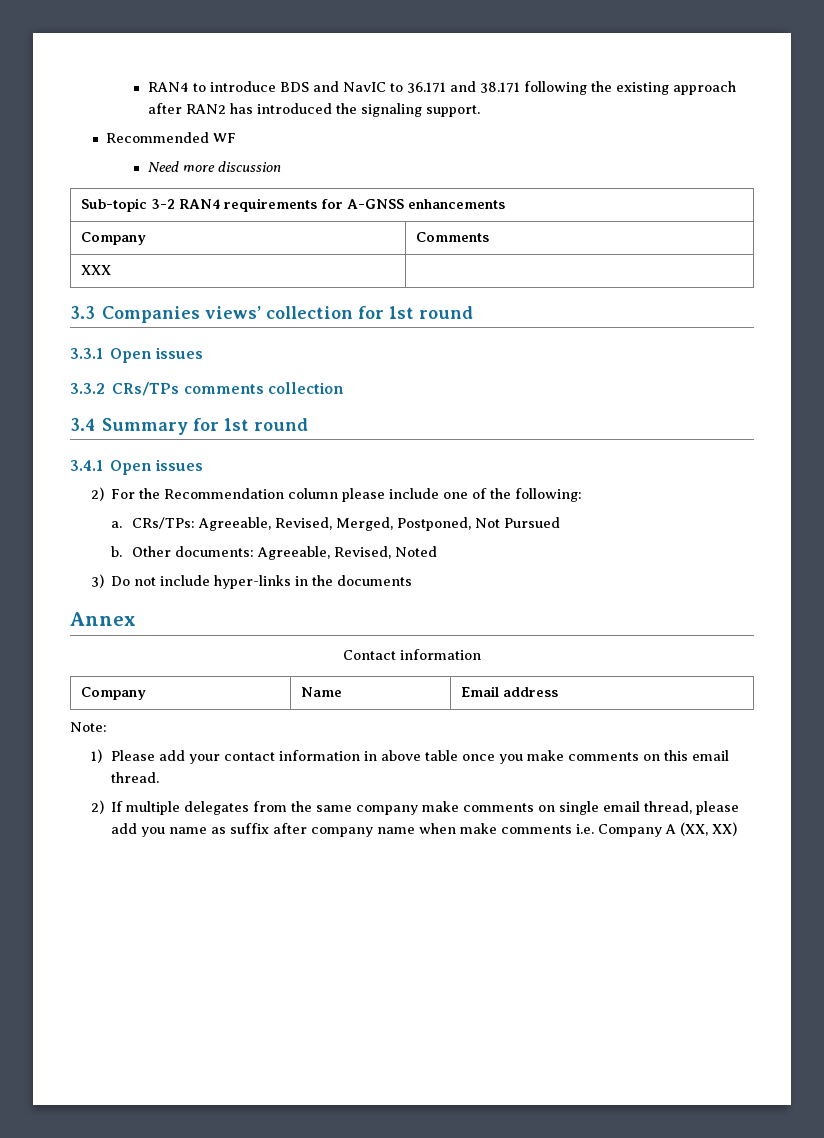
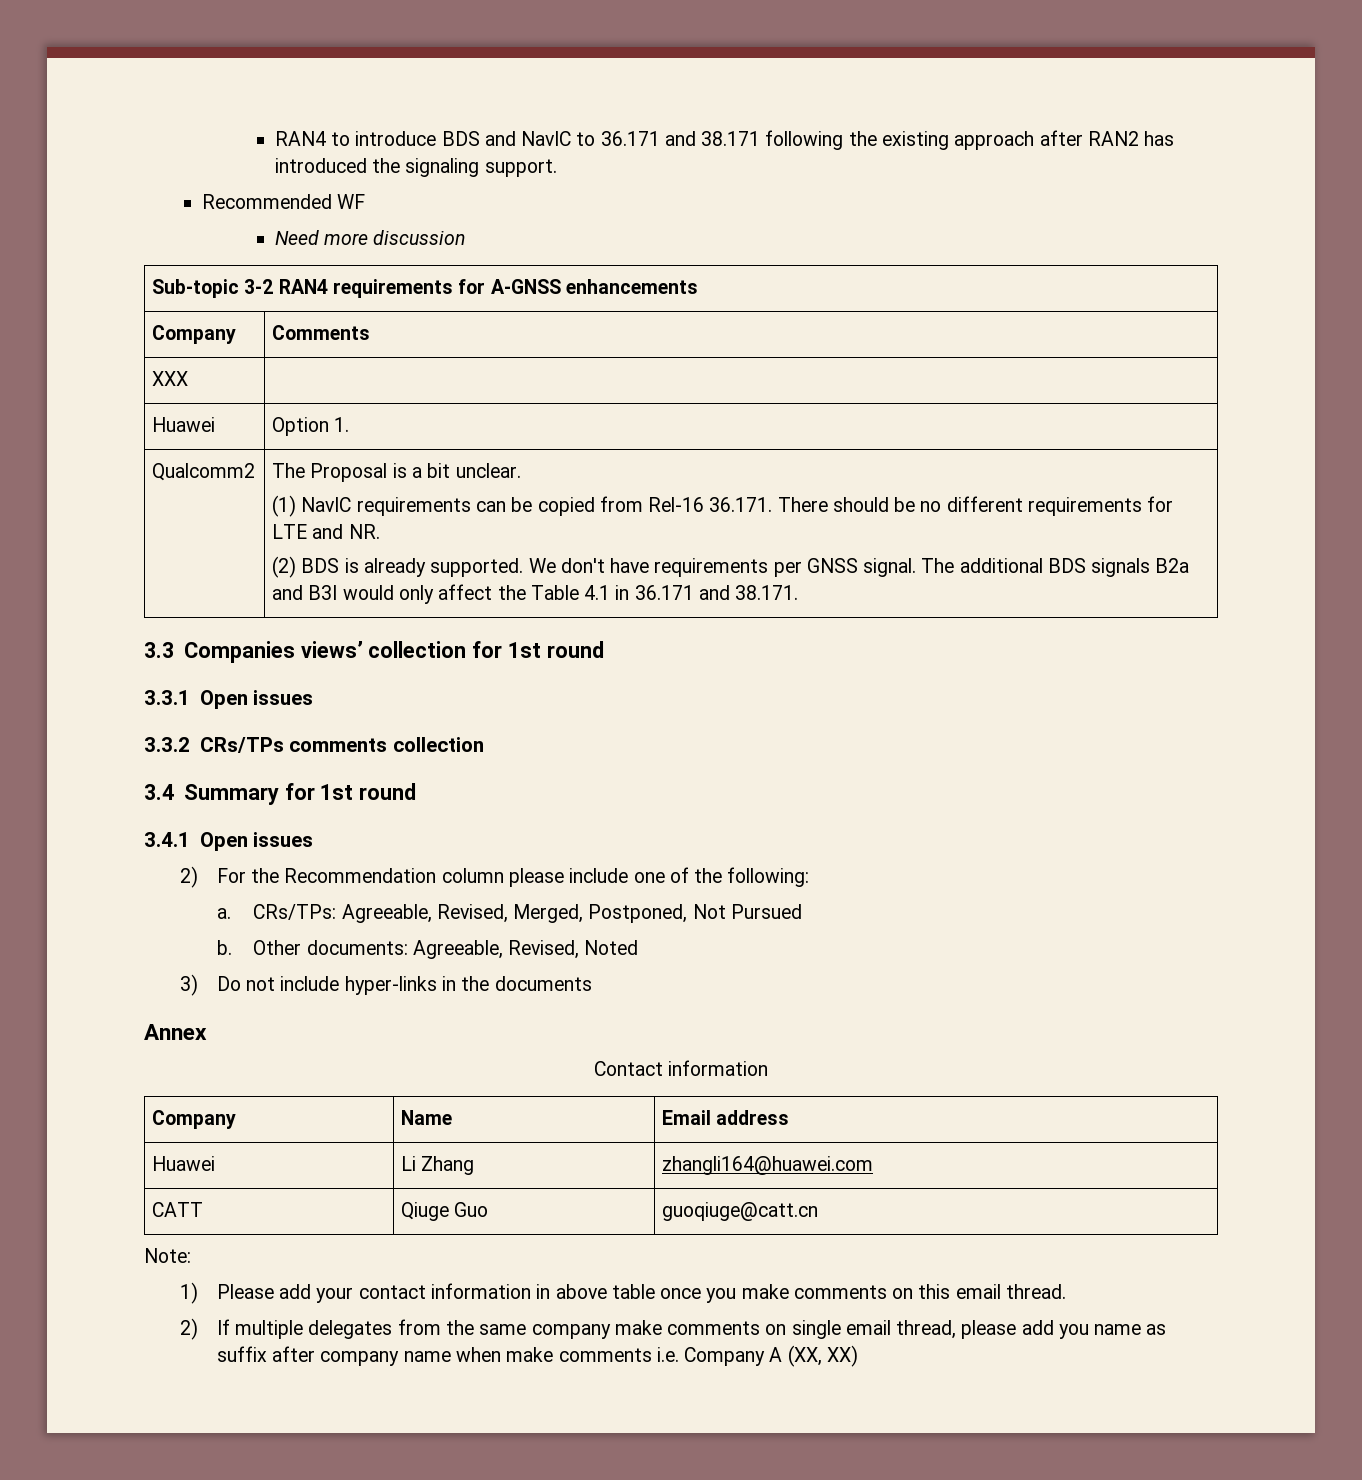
(112, 270) none -> [152,417,216,432] [272,417,350,436] [152,463,256,481] [272,463,521,482] [272,495,1174,517] [272,524,380,539] [272,556,1190,578] [272,584,799,604] // Huawei | Option 1. // Qualcomm2 | The Proposal is a bit unclear. // (1) NavIC requirements can be copied from Rel-16 36.171. There should be no different requirements for LTE and NR. // (2) BDS is already supported. We don't have requirements per GNSS signal. The additional BDS signals B2a and B3I would only affect the Table 4.1 in 36.171 and 38.171.
(559, 692) none -> [152,1156,216,1171] [401,1156,475,1175] [662,1156,874,1175] [152,1202,204,1217] [401,1202,489,1221] [662,1202,819,1221] // Huawei | Li Zhang | zhangli164@huawei.com // CATT | Qiuge Guo | guoqiuge@catt.cn

